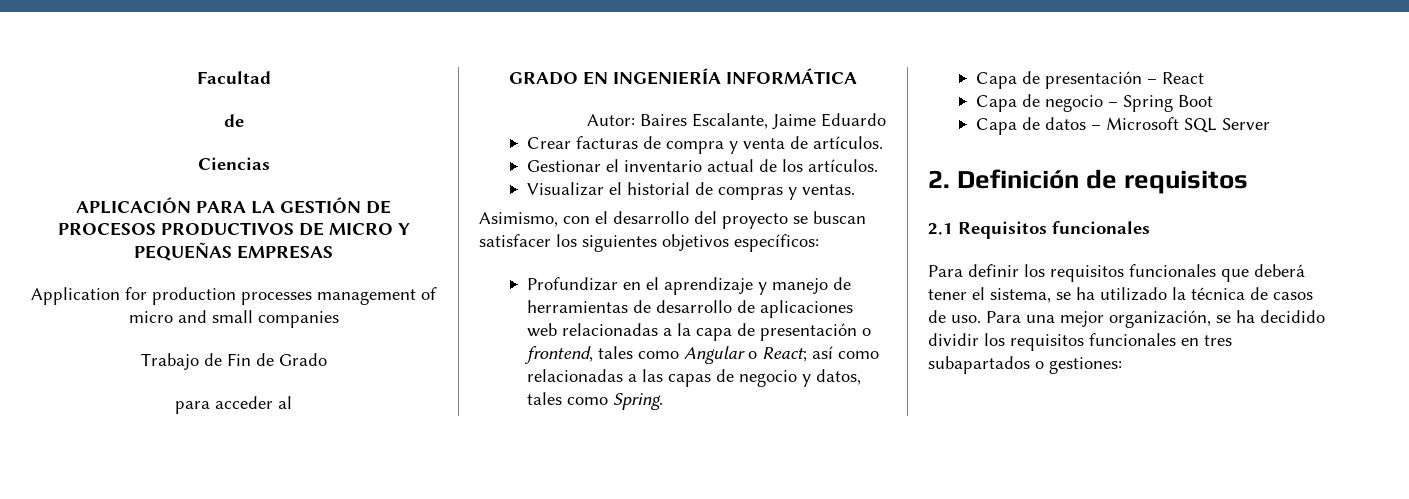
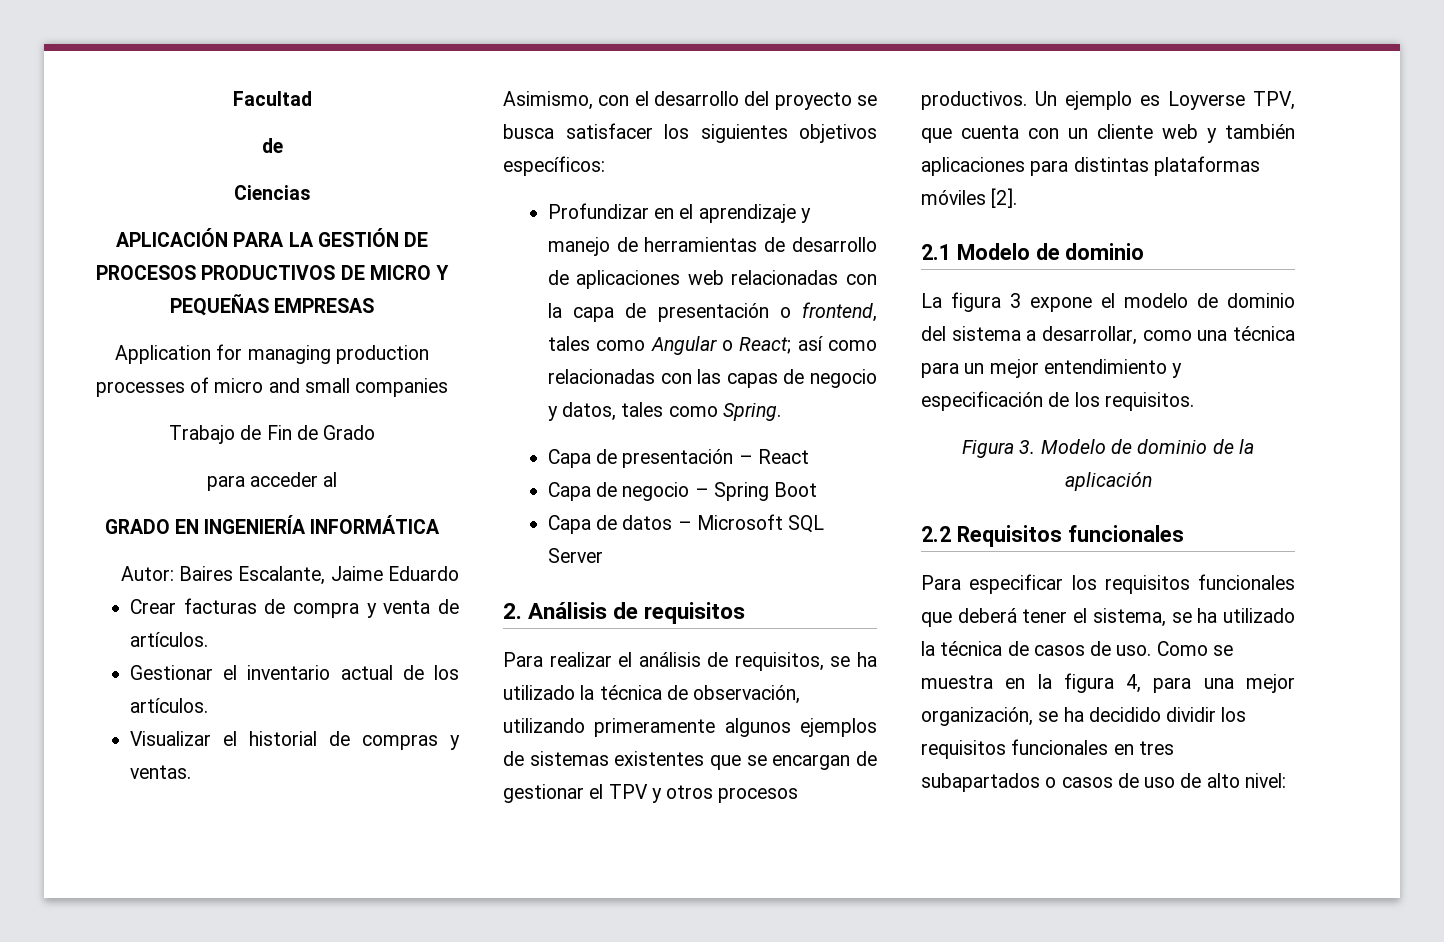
(147, 293) none -> [247,345,331,364] managing
[317,289,416,305] management -> (185, 389) none
[813,211,866,224] buscan -> [503,124,554,139] busca
[662,328,672,336] a -> [846,274,877,285] con
[627,374,637,382] a -> [660,373,692,384] con
[957,169,1080,189] Definición -> [528,602,608,619] Análisis
[928,223,953,235] 2.1 -> [503,652,877,671] [503,685,801,704] [503,718,877,737] [503,751,877,770] [503,784,799,803] [921,91,1295,110] [921,124,1295,143] [921,156,1260,176] [921,188,1018,208] [921,243,1145,260] [921,292,1295,312] [921,326,1295,345] [921,359,1183,378] [921,391,1194,411] [962,439,1254,458] [1064,472,1152,491] [921,526,951,542] Para realizar el análisis de requisitos, se ha utilizado la técnica de observación, utilizando primeramente algunos ejemplos de sistemas existentes que se encargan de gestionar el TPV y otros procesos productivos. Un ejemplo es Loyverse TPV, que cuenta con un cliente web y también aplicaciones para distintas plataformas móviles [2]. // 2.1 Modelo de dominio // La figura 3 expone el modelo de dominio del sistema a desarrollar, como una técnica para un mejor entendimiento y especificación de los requisitos. // Figura 3. Modelo de dominio de la aplicación // 2.2
[968,264,1019,277] definir -> [969,574,1064,594] especificar
[986,311,1021,323] Para -> [1156,641,1233,656] [921,673,1192,693] Como se muestra en la figura 4, para
[1049,357,1122,374] gestiones: -> [1061,773,1286,788] casos de uso de alto nivel:

